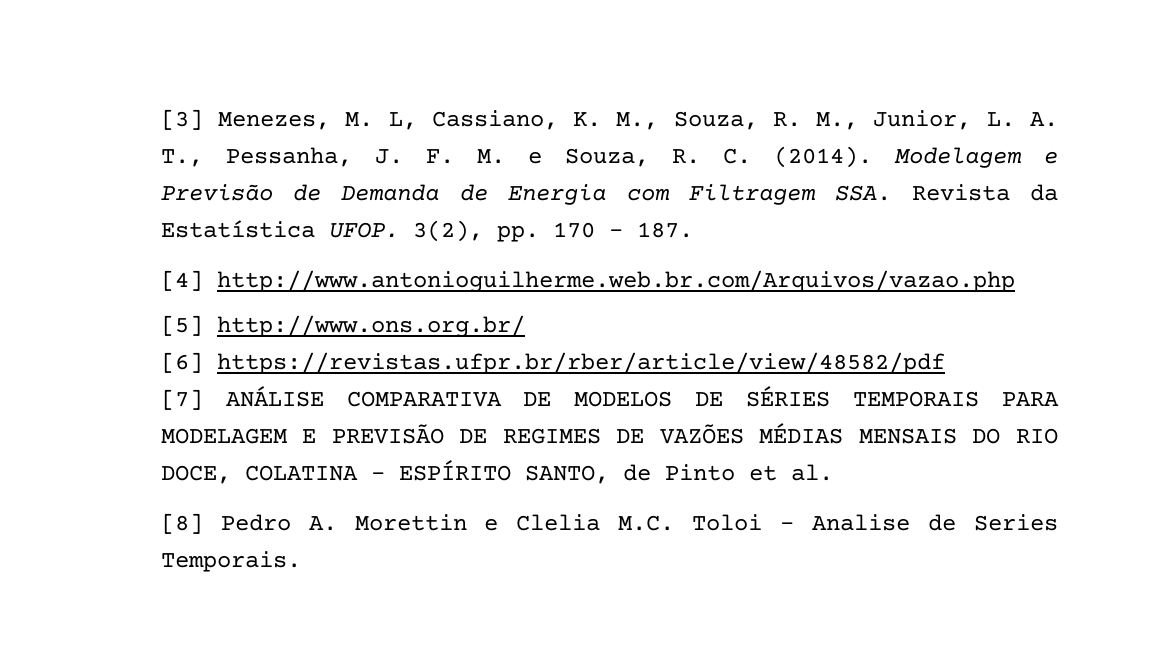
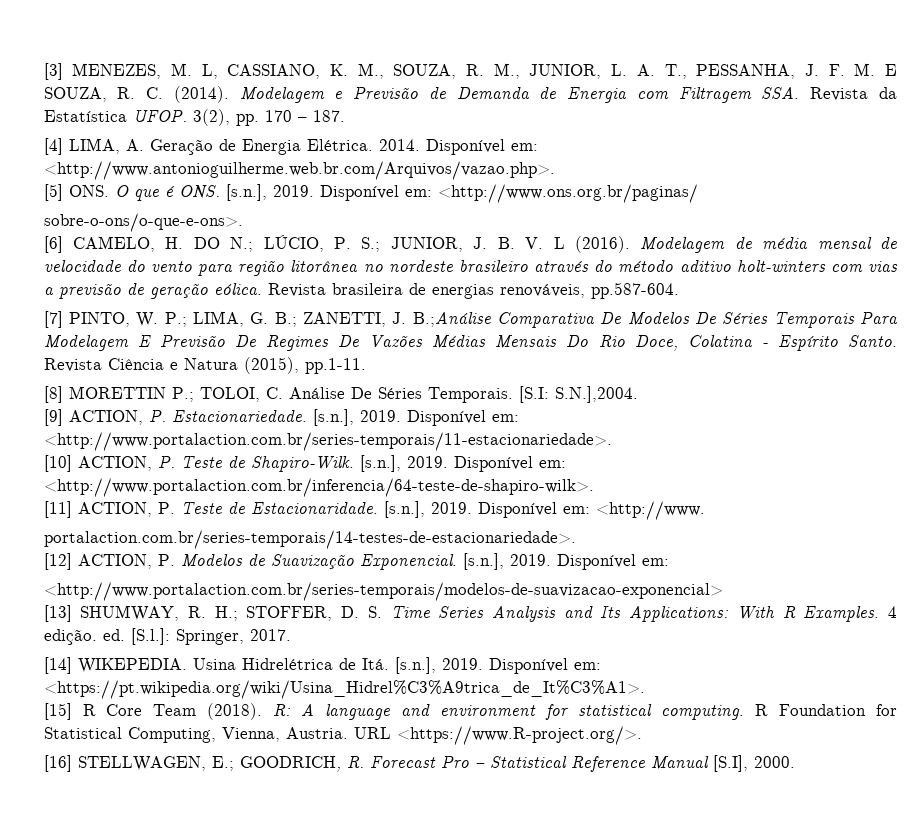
[218,112,331,130] Menezes, -> [72,63,162,79] MENEZES,
[431,110,558,130] Cassiano, -> [227,64,321,79] CASSIANO,
[673,111,758,130] Souza, -> [393,64,457,79] SOUZA,
[873,110,972,130] Junior, -> [529,64,602,79] JUNIOR,
[225,147,352,167] Pessanha, -> [696,64,796,79] PESSANHA,
[527,148,649,167] e Souza, -> [884,64,897,76] [43,87,107,102] E SOUZA,
[216,270,1015,292] [160,315,525,337] [160,352,945,374] [160,386,1059,410] [160,423,1058,444] [160,460,833,484] [160,513,1058,534] [160,551,301,572] http://www.antonioguilherme.web.br.com/Arquivos/vazao.php // [5] http://www.ons.org.br/ // [6] https://revistas.ufpr.br/rber/article/view/48582/pdf // [7] ANÁLISE COMPARATIVA DE MODELOS DE SÉRIES TEMPORAIS PARA MODELAGEM E PREVISÃO DE REGIMES DE VAZÕES MÉDIAS MENSAIS DO RIO DOCE, COLATINA - ESPÍRITO SANTO, de Pinto et al. // [8] Pedro A. Morettin e Clelia M.C. Toloi - Analise de Series Temporais. -> [68,138,538,155] [43,161,555,180] [43,184,698,203] [43,213,243,232] [43,235,898,253] [43,260,898,276] [43,282,679,299] [43,311,898,328] [43,335,898,351] [43,357,366,374] [43,386,638,403] [43,409,519,426] [43,432,612,451] [43,455,566,472] [43,478,594,497] [43,501,705,520] [43,530,576,549] [43,553,669,570] [43,582,723,601] [43,605,897,622] [43,628,291,645] [43,657,601,674] [43,680,645,699] [43,703,897,720] [43,726,642,745] [43,755,795,772] LIMA, A. Geração de Energia Elétrica. 2014. Disponível em: <http://www.antonioguilherme.web.br.com/Arquivos/vazao.php>. // [5] ONS. O que é ONS. [s.n.], 2019. Disponível em: <http://www.ons.org.br/paginas/ // sobre-o-ons/o-que-e-ons>. // [6] CAMELO, H. DO N.; LÚCIO, P. S.; JUNIOR, J. B. V. L (2016). Modelagem de média mensal de velocidade do vento para região litorânea no nordeste brasileiro através do método aditivo holt-winters com vias a previsão de geração eólica. Revista brasileira de energias renováveis, pp.587-604. // [7] PINTO, W. P.; LIMA, G. B.; ZANETTI, J. B.;Análise Comparativa De Modelos De Séries Temporais Para Modelagem E Previsão De Regimes De Vazões Médias Mensais Do Rio Doce, Colatina - Espírito Santo. Revista Ciência e Natura (2015), pp.1-11. // [8] MORETTIN P.; TOLOI, C. Análise De Séries Temporais. [S.I: S.N.],2004. // [9] ACTION, P. Estacionariedade. [s.n.], 2019. Disponível em: <http://www.portalaction.com.br/series-temporais/11-estacionariedade>. // [10] ACTION, P. Teste de Shapiro-Wilk. [s.n.], 2019. Disponível em: <http://www.portalaction.com.br/inferencia/64-teste-de-shapiro-wilk>. // [11] ACTION, P. Teste de Estacionaridade. [s.n.], 2019. Disponível em: <http://www. // portalaction.com.br/series-temporais/14-testes-de-estacionariedade>. // [12] ACTION, P. Modelos de Suavização Exponencial. [s.n.], 2019. Disponível em: // <http://www.portalaction.com.br/series-temporais/modelos-de-suavizacao-exponencial> // [13] SHUMWAY, R. H.; STOFFER, D. S. Time Series Analysis and Its Applications: With R Examples. 4 edição. ed. [S.l.]: Springer, 2017. // [14] WIKEPEDIA. Usina Hidrelétrica de Itá. [s.n.], 2019. Disponível em: <https://pt.wikipedia.org/wiki/Usina_Hidrel%C3%A9trica_de_It%C3%A1>. // [15] R Core Team (2018). R: A language and environment for statistical computing. R Foundation for Statistical Computing, Vienna, Austria. URL <https://www.R-project.org/>. // [16] STELLWAGEN, E.; GOODRICH, R. Forecast Pro – Statistical Reference Manual [S.I], 2000.

